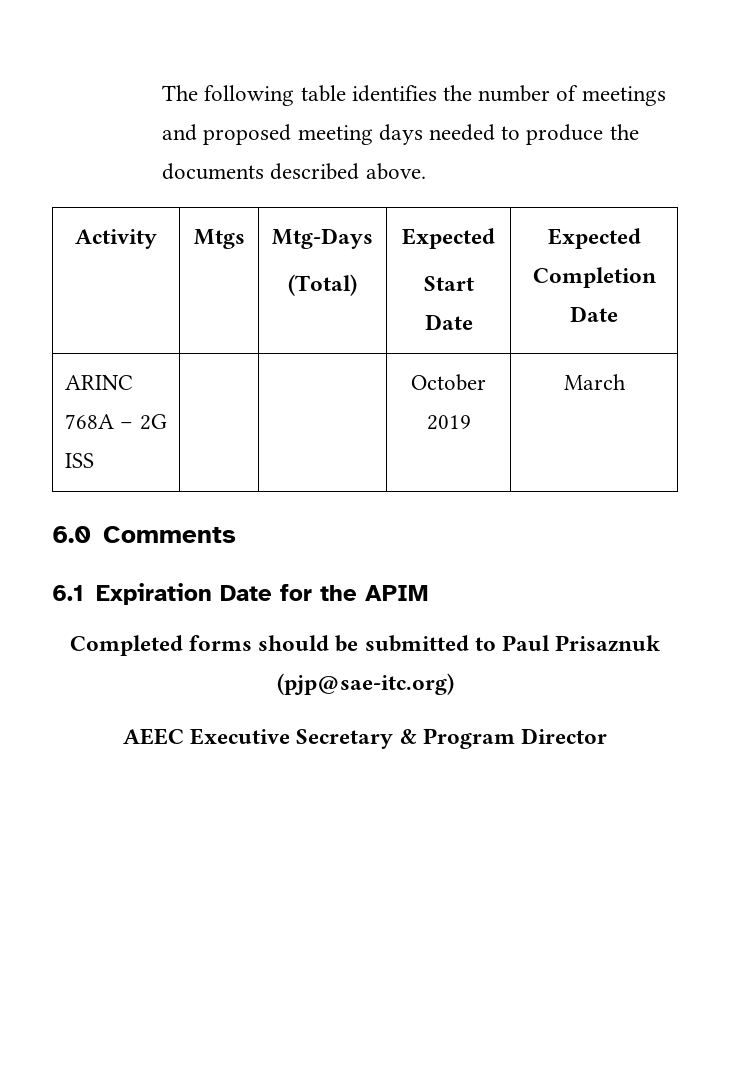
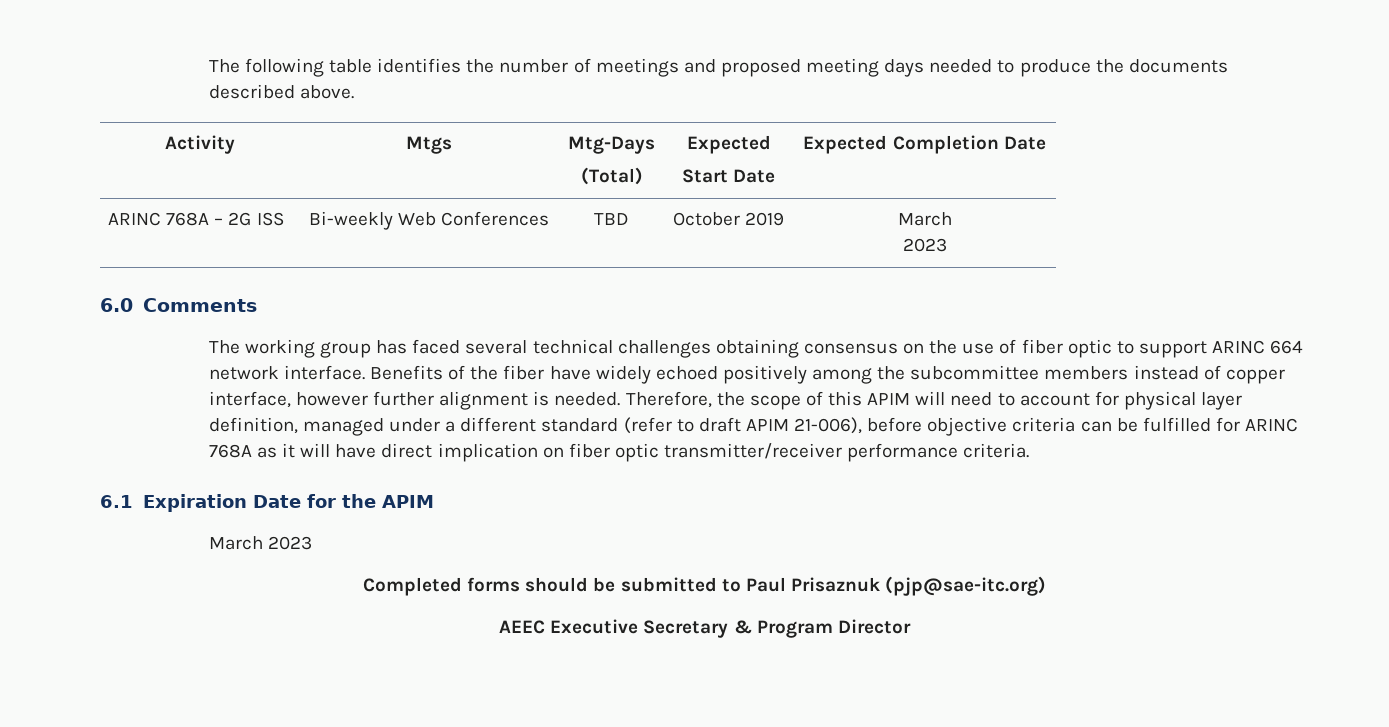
(95, 460) | -> [308,211,550,230] [594,213,629,225] Bi-weekly Web Conferences | TBD
(626, 382) none -> [902,238,947,252] // 2023
(236, 534) none -> [208,339,1304,358] [208,365,1285,384] [208,391,1243,410] [208,417,1299,436] [208,443,1030,462] // The working group has faced several technical challenges obtaining consensus on the use of fiber optic to support ARINC 664 network interface. Benefits of the fiber have widely echoed positively among the subcommittee members instead of copper interface, however further alignment is needed. Therefore, the scope of this APIM will need to account for physical layer definition, managed under a different standard (refer to draft APIM 21-006), before objective criteria can be fulfilled for ARINC 768A as it will have direct implication on fiber optic transmitter/receiver performance criteria.
(428, 593) none -> [208,536,312,550] // March 2023

